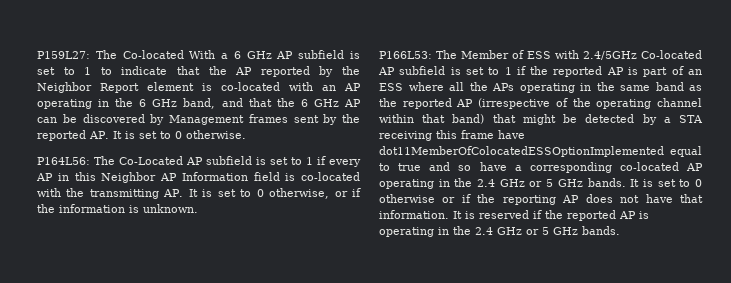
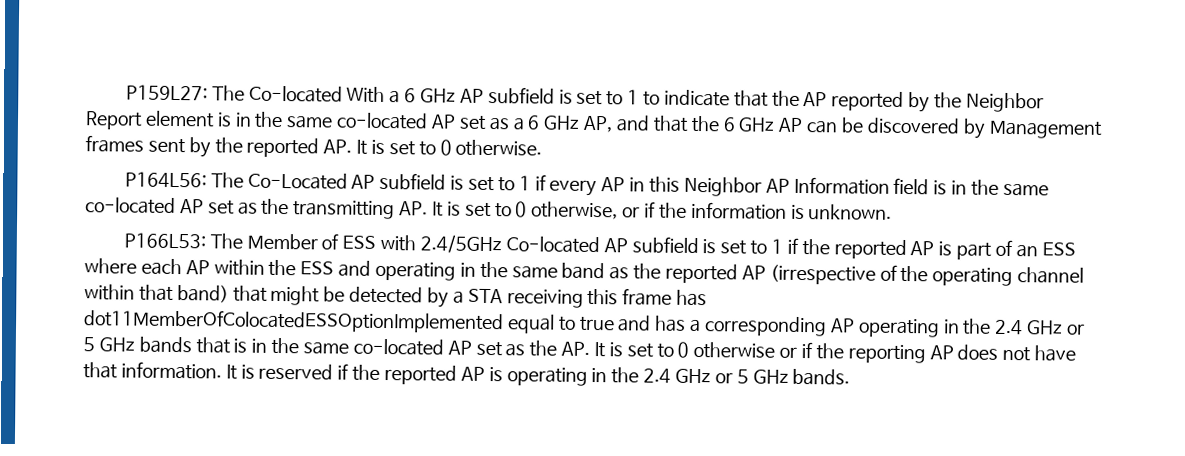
[221,82,361,91] [37,98,216,109] co-located with an AP operating in the 6 GHz band, -> [234,111,614,133] in the same co-located AP set as a 6 GHz AP,
[301,172,360,181] [37,188,61,197] co-located with -> [951,179,1049,197] [85,197,258,215] in the same co-located AP set as
[449,82,514,91] all the APs -> [140,258,372,277] each AP within the ESS and
[498,130,525,139] have -> [676,289,708,307] has
[458,162,507,171] so have -> [655,315,687,332] has
[619,162,679,171] co-located -> (827, 326) none
[587,178,626,187] bands. -> [138,336,591,357] bands that is in the same co-located AP set as the AP.

